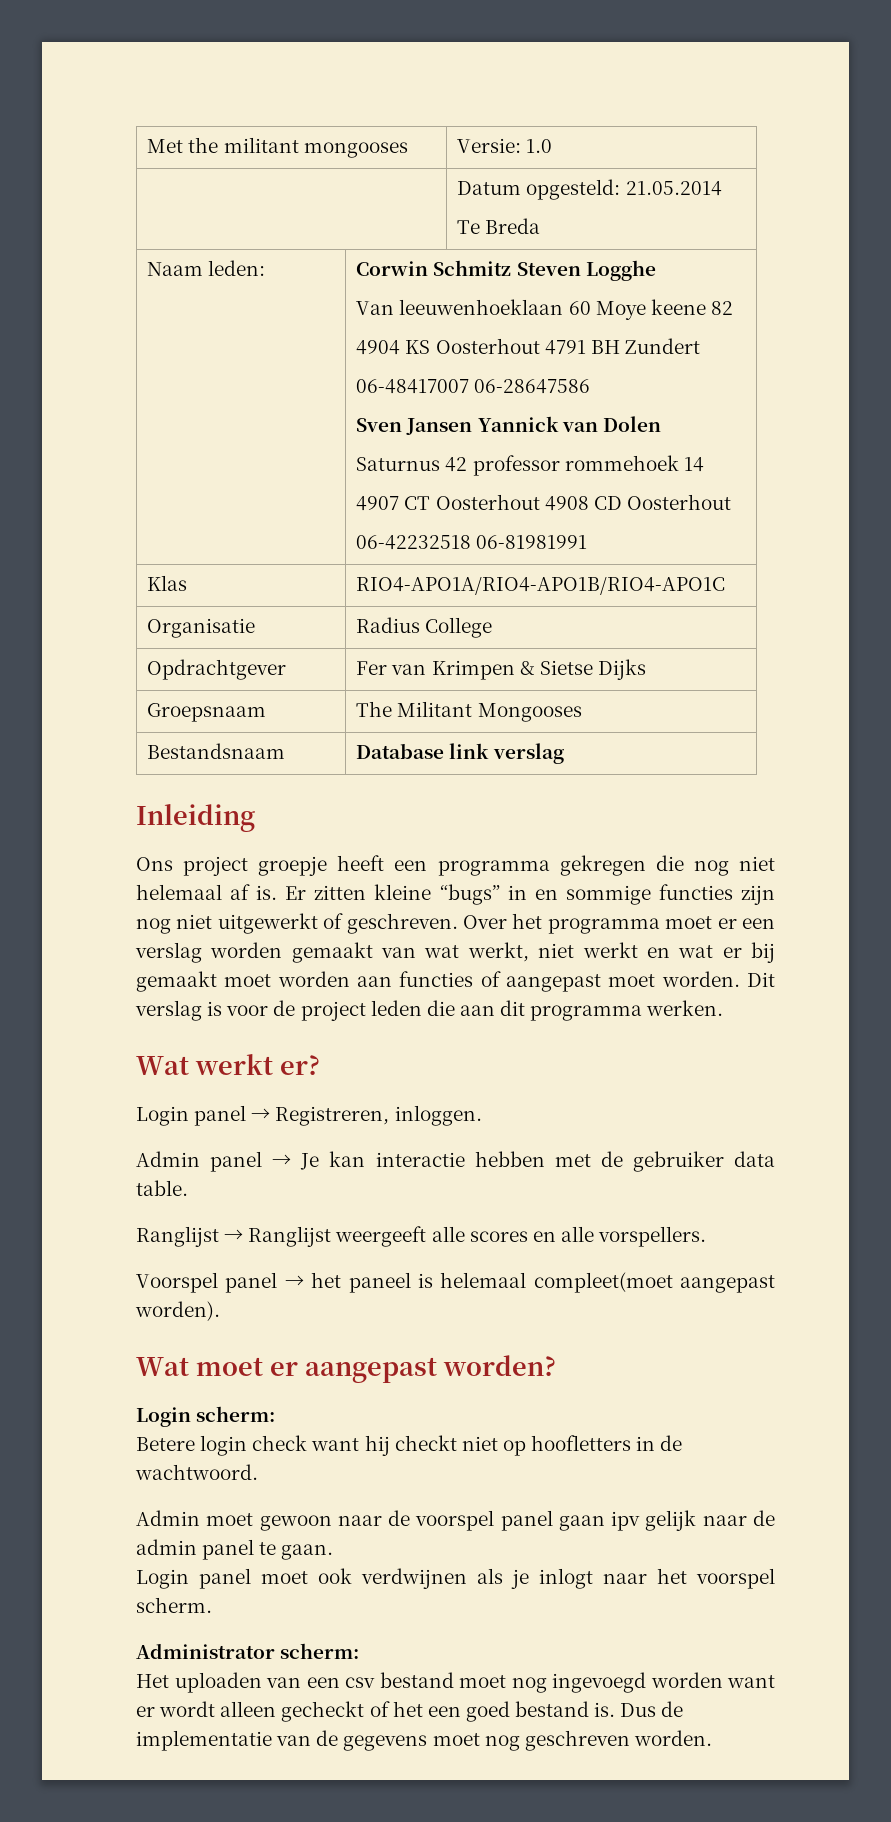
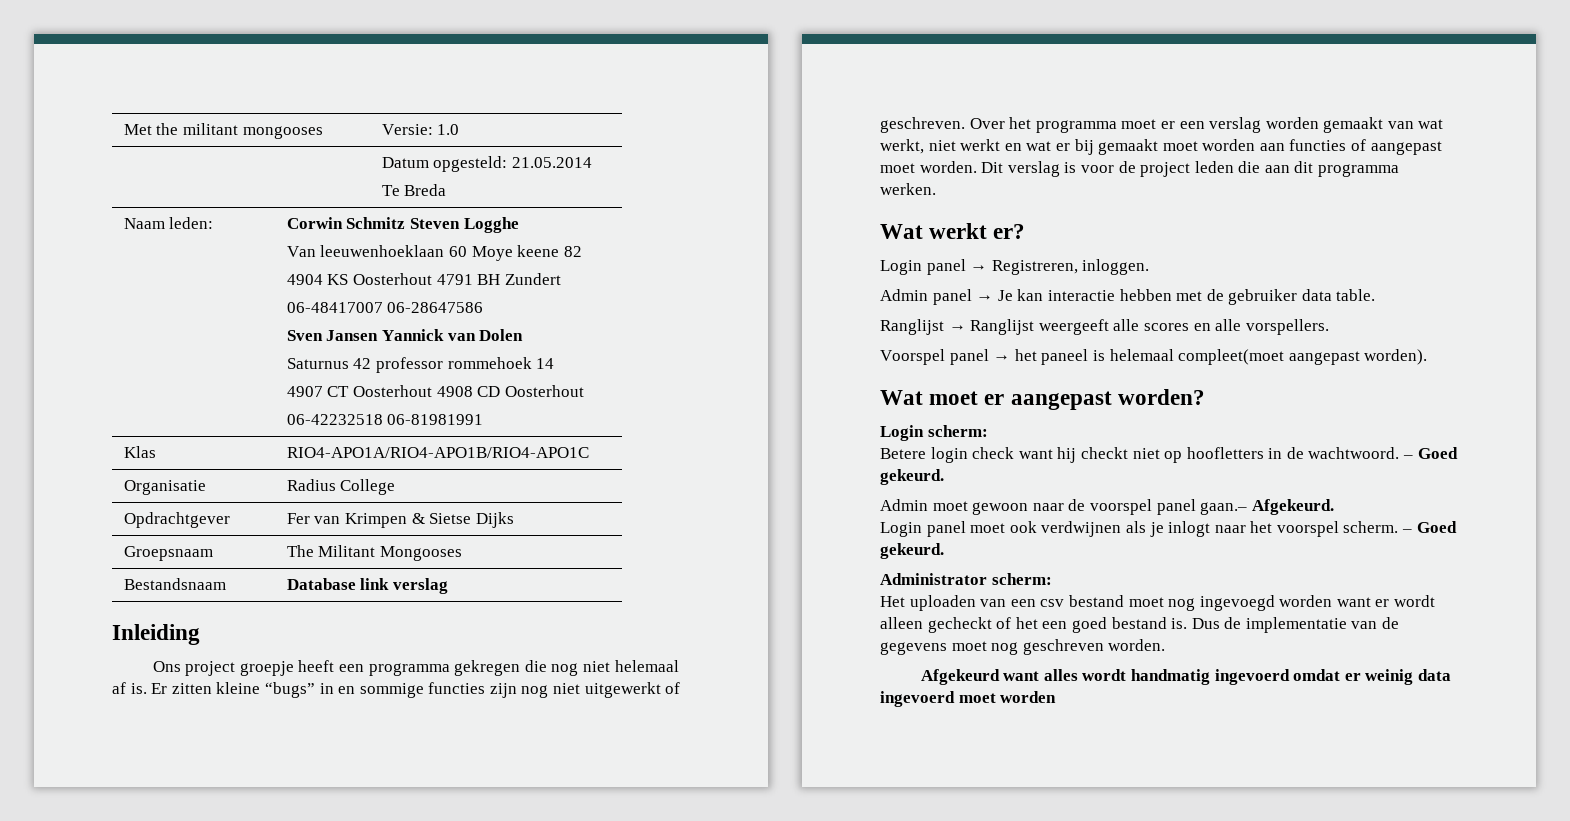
(258, 1472) none -> [1403,447,1458,459] [880,469,944,485] – Goed gekeurd.
[558,1510,775,1531] [136,1539,334,1560] gaan ipv gelijk naar de admin panel te gaan. -> [1200,499,1334,515] gaan.– Afgekeurd.
(212, 1605) none -> [1402,521,1457,533] [880,543,944,559] – Goed gekeurd.
(712, 1738) none -> [920,669,1451,685] [880,691,1057,707] // Afgekeurd want alles wordt handmatig ingevoerd omdat er weinig data ingevoerd moet worden

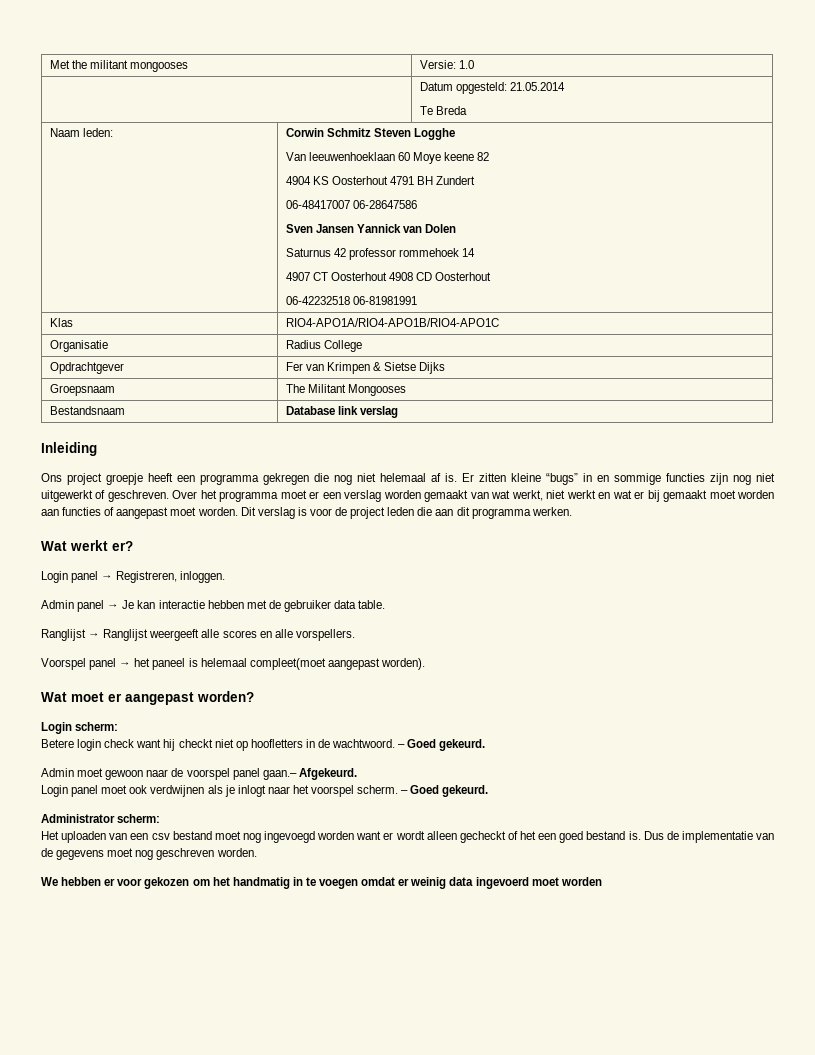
[920,669,1290,685] Afgekeurd want alles wordt handmatig ingevoerd -> [41,877,359,889] We hebben er voor gekozen om het handmatig in te voegen

